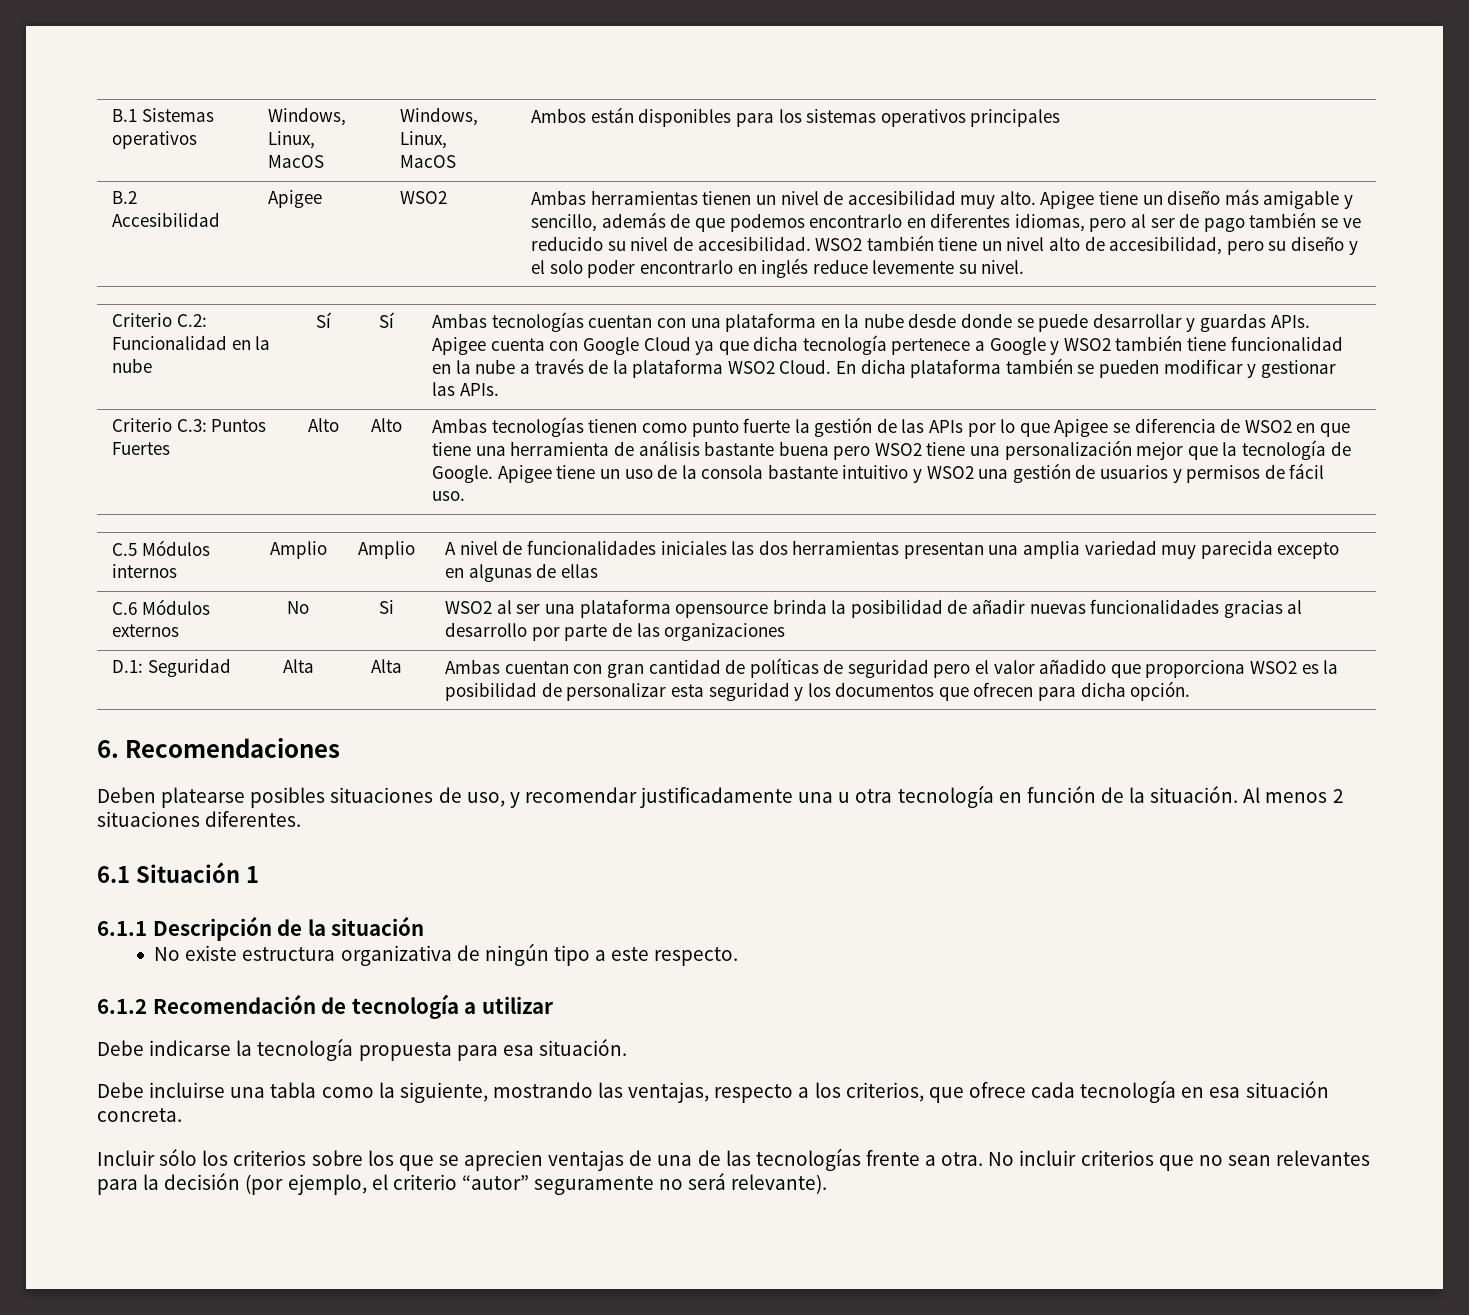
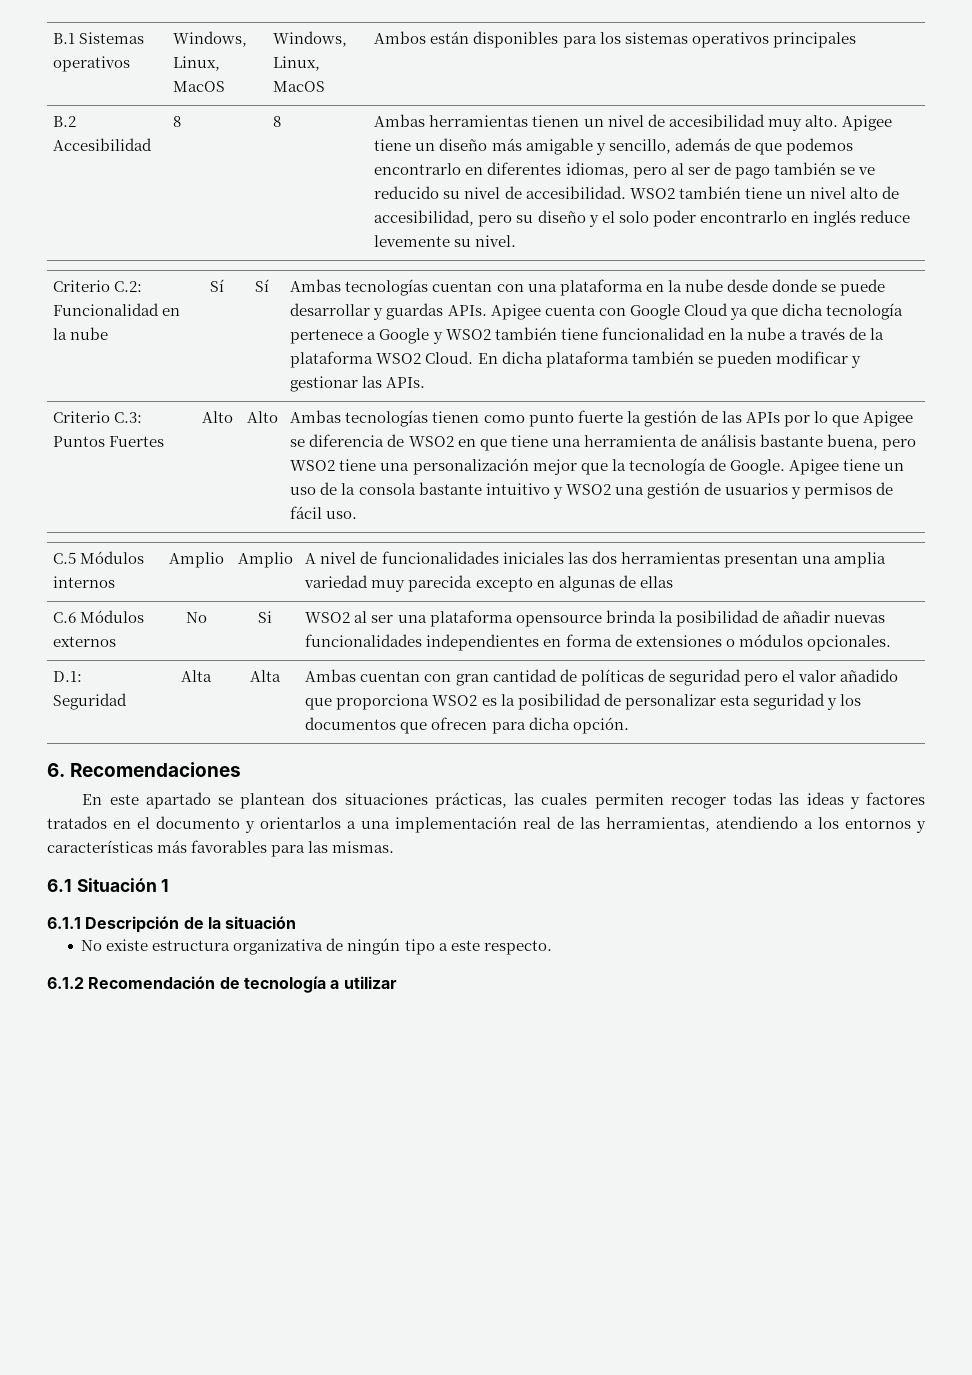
[268,190,323,208] [400,191,448,204] Apigee | WSO2 -> [173,116,182,127] [273,116,282,127] 8 | 8
[778,441,829,456] buena -> [826,434,878,450] buena,
[1223,600,1303,618] [445,622,786,641] gracias al desarrollo por parte de las organizaciones -> [426,634,891,651] independientes en forma de extensiones o módulos opcionales.
[97,785,1344,808] [97,811,302,827] Deben platearse posibles situaciones de uso, y recomendar justificadamente una u otra tecnología en función de la situación. Al menos 2 situaciones diferentes. -> [82,792,925,809] [47,816,926,833] [47,840,395,857] En este apartado se plantean dos situaciones prácticas, las cuales permiten recoger todas las ideas y factores tratados en el documento y orientarlos a una implementación real de las herramientas, atendiendo a los entornos y características más favorables para las mismas.
[97,1038,627,1061] [97,1080,1329,1103] [97,1108,182,1122] [97,1148,1371,1171] [97,1173,828,1195] // Debe indicarse la tecnología propuesta para esa situación. // Debe incluirse una tabla como la siguiente, mostrando las ventajas, respecto a los criterios, que ofrece cada tecnología en esa situación concreta. // Incluir sólo los criterios sobre los que se aprecien ventajas de una de las tecnologías frente a otra. No incluir criterios que no sean relevantes para la decisión (por ejemplo, el criterio “autor” seguramente no será relevante). -> (397, 982) none

